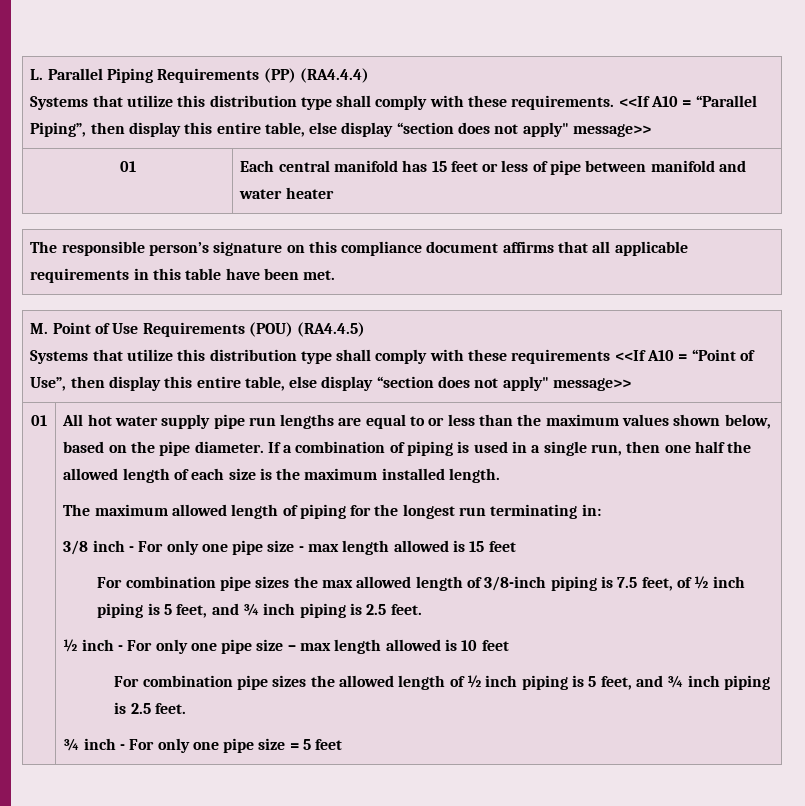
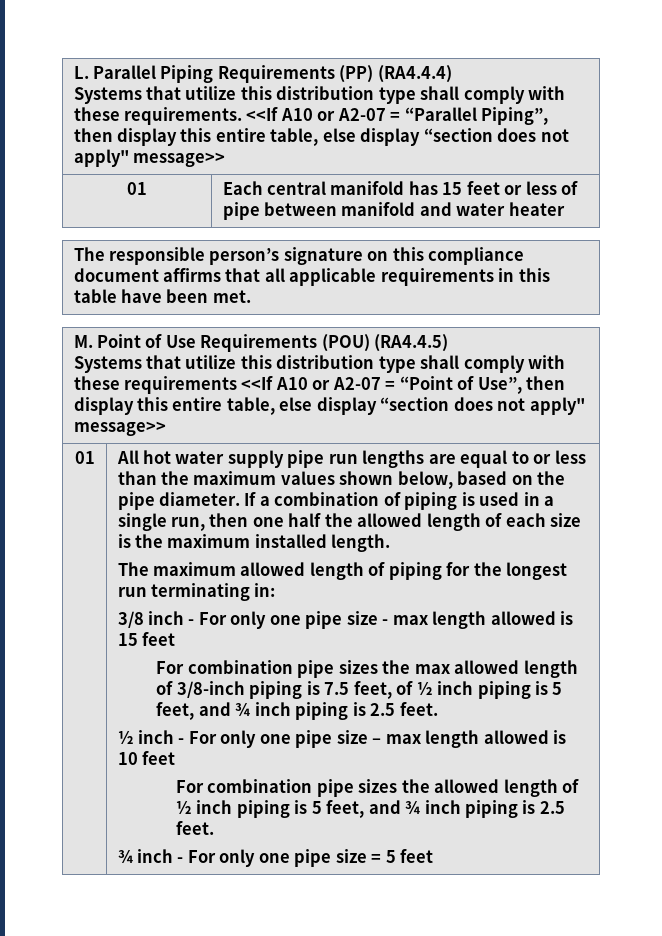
(679, 101) none -> [317,108,386,121] or A2-07
(675, 355) none -> [312,377,381,390] or A2-07

